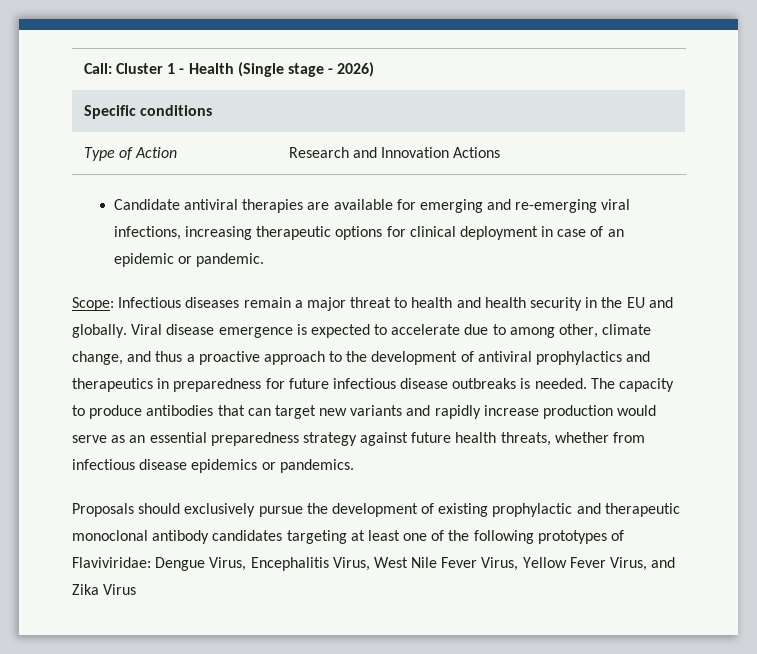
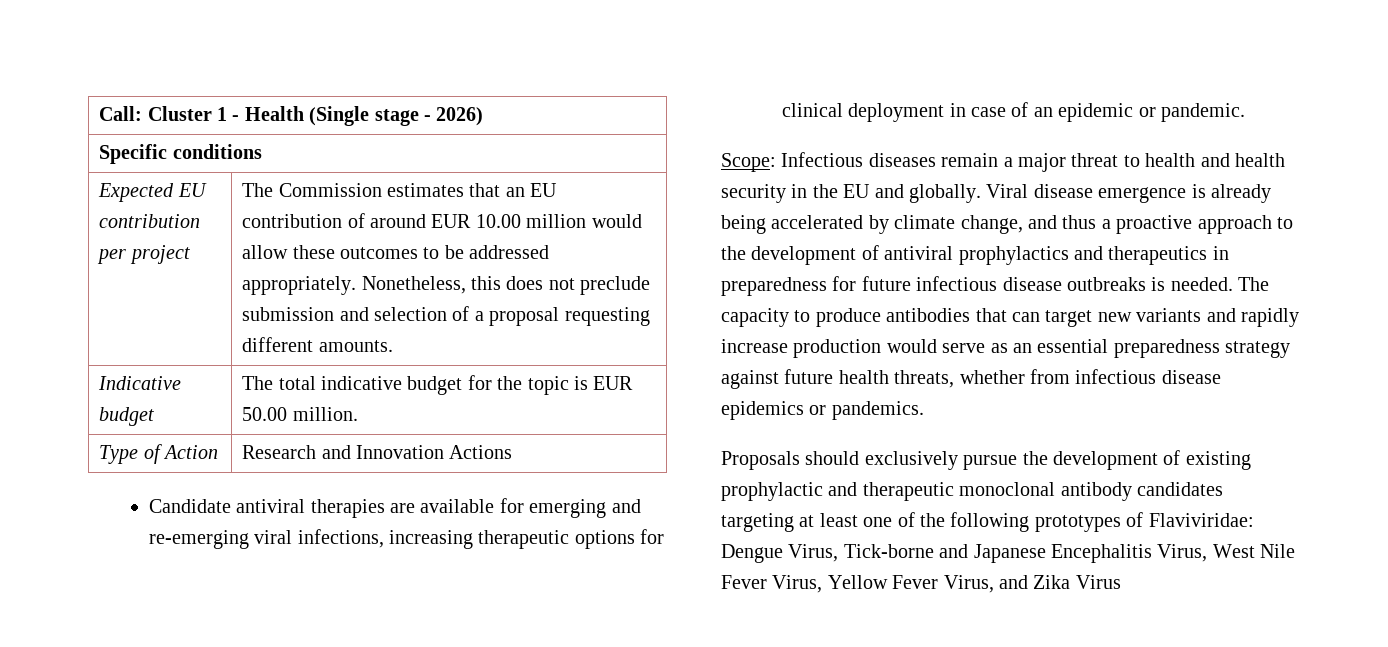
(213, 110) none -> [98,183,207,202] [99,214,201,228] [97,245,190,264] [242,183,558,197] [242,213,642,228] [242,245,550,259] [242,276,651,295] [242,306,650,326] [242,337,393,352] [98,376,182,390] [99,407,155,426] [242,375,634,395] [242,407,358,421] // Expected EU contribution per project | The Commission estimates that an EU contribution of around EUR 10.00 million would allow these outcomes to be addressed appropriately. Nonetheless, this does not preclude submission and selection of a proposal requesting different amounts. // Indicative budget | The total indicative budget for the topic is EUR 50.00 million.
[310,324,599,338] expected to accelerate due to among other, -> [1211,184,1271,203] [721,215,889,234] already being accelerated by
(247, 564) none -> [843,544,1046,563] Tick-borne and Japanese

